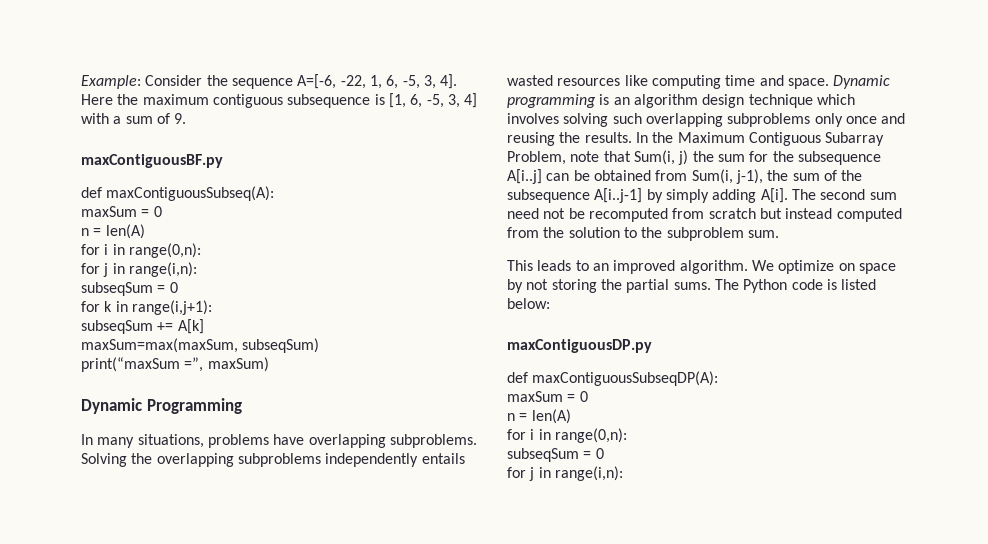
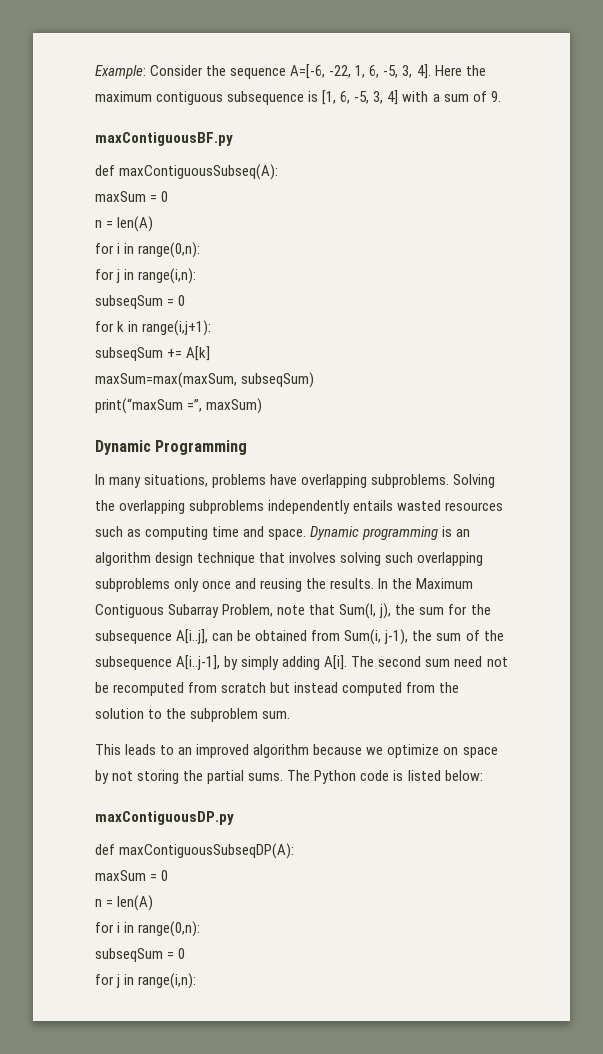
[624,75,648,86] like -> [95,526,142,537] such as
[816,94,855,105] which -> [259,552,286,563] that
[633,150,689,165] Sum(i, j) -> [339,603,392,619] Sum(I, j),
[507,169,542,184] A[i..j] -> [176,629,209,644] A[i..j],
[594,188,643,203] A[i..j-1] -> [176,655,221,670] A[i..j-1],
[679,260,774,274] algorithm. We -> [253,744,384,758] algorithm because we

